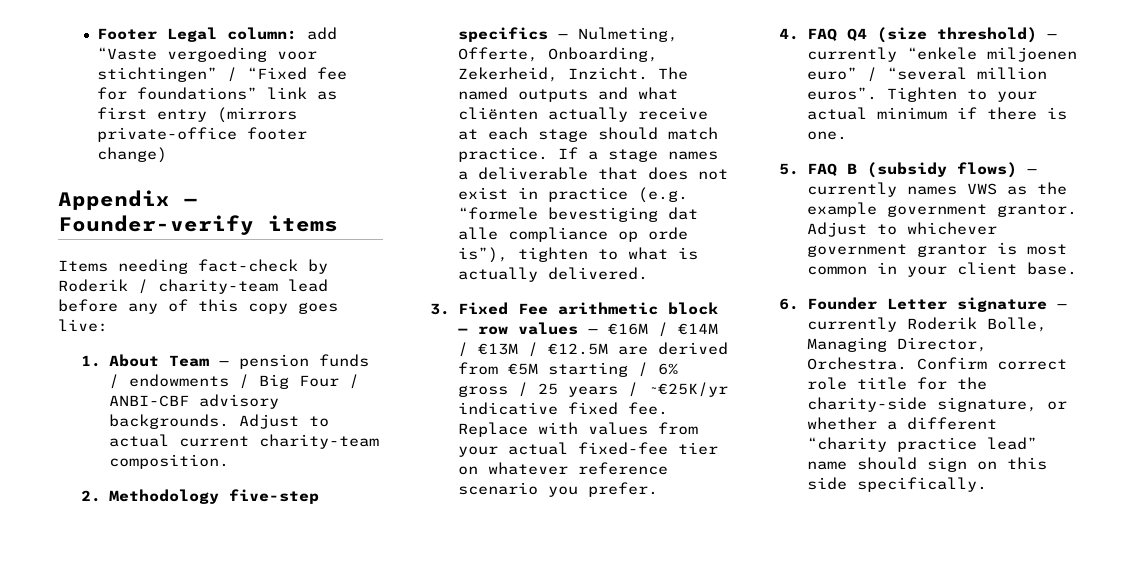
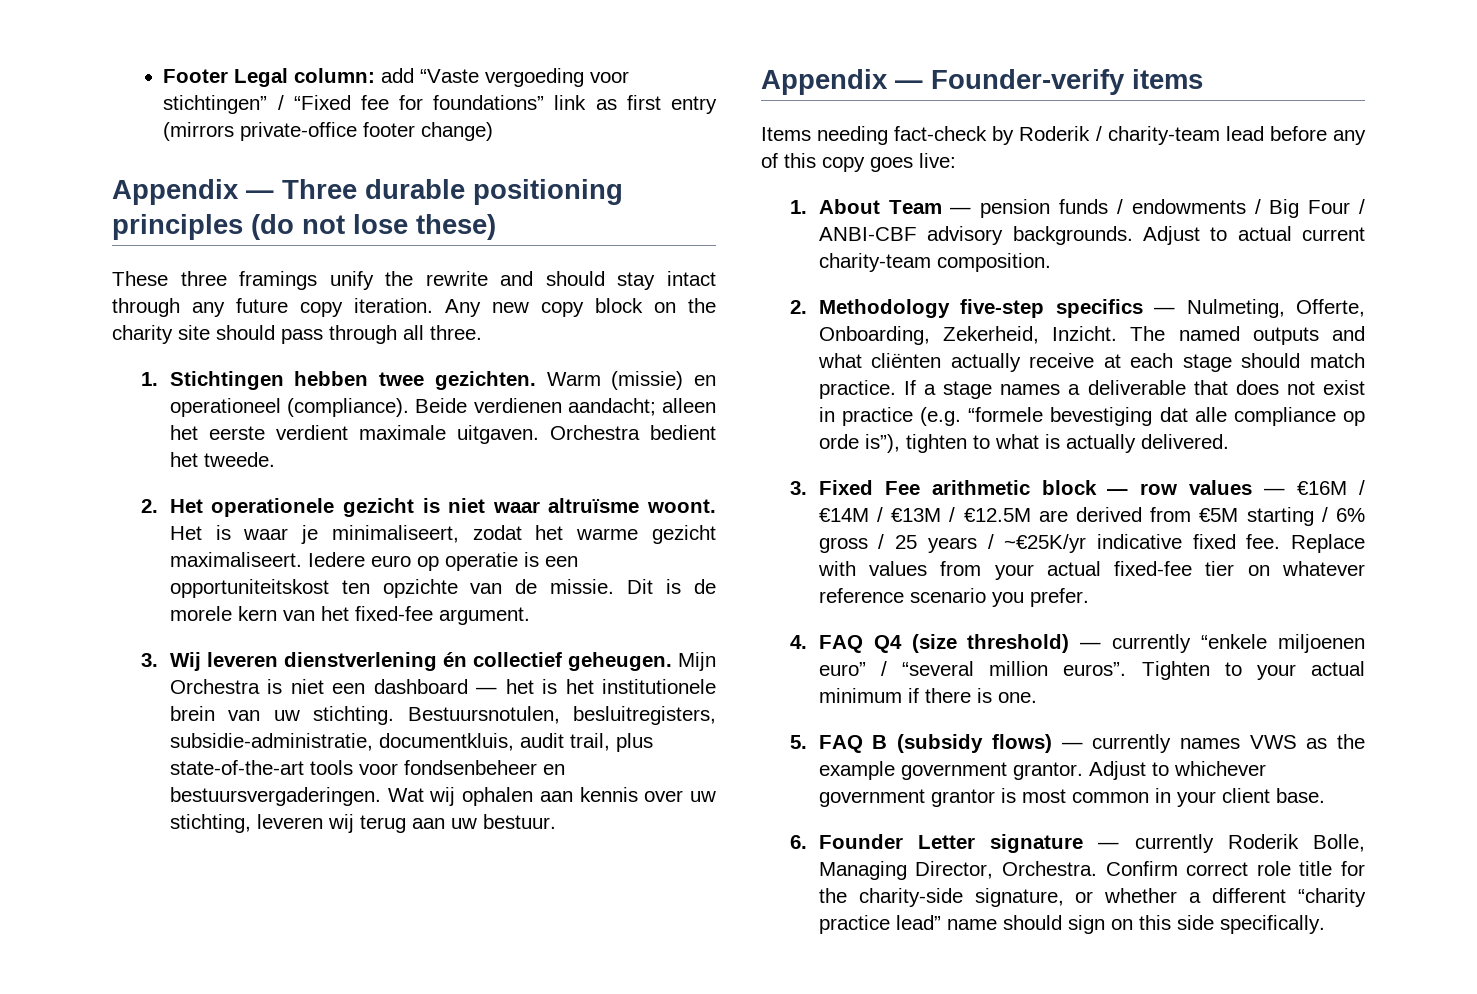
(168, 155) none -> [112,179,623,205] [112,214,496,240] [112,271,716,290] [112,298,716,317] [112,325,482,344] [140,371,716,390] [169,398,716,417] [169,425,716,444] [169,452,275,467] [140,498,716,517] [169,525,716,544] [169,552,578,571] [169,579,716,598] [169,606,530,625] [140,652,716,671] [169,679,716,694] [169,706,716,725] [169,733,653,752] [169,760,565,775] [169,787,716,806] [169,814,556,833] // Appendix — Three durable positioning principles (do not lose these) // These three framings unify the rewrite and should stay intact through any future copy iteration. Any new copy block on the charity site should pass through all three. // 1. Stichtingen hebben twee gezichten. Warm (missie) en operationeel (compliance). Beide verdienen aandacht; alleen het eerste verdient maximale uitgaven. Orchestra bedient het tweede. // 2. Het operationele gezicht is niet waar altruïsme woont. Het is waar je minimaliseert, zodat het warme gezicht maximaliseert. Iedere euro op operatie is een opportuniteitskost ten opzichte van de missie. Dit is de morele kern van het fixed-fee argument. // 3. Wij leveren dienstverlening én collectief geheugen. Mijn Orchestra is niet een dashboard — het is het institutionele brein van uw stichting. Bestuursnotulen, besluitregisters, subsidie-administratie, documentkluis, audit trail, plus state-of-the-art tools voor fondsenbeheer en bestuursvergaderingen. Wat wij ophalen aan kennis over uw stichting, leveren wij terug aan uw bestuur.

